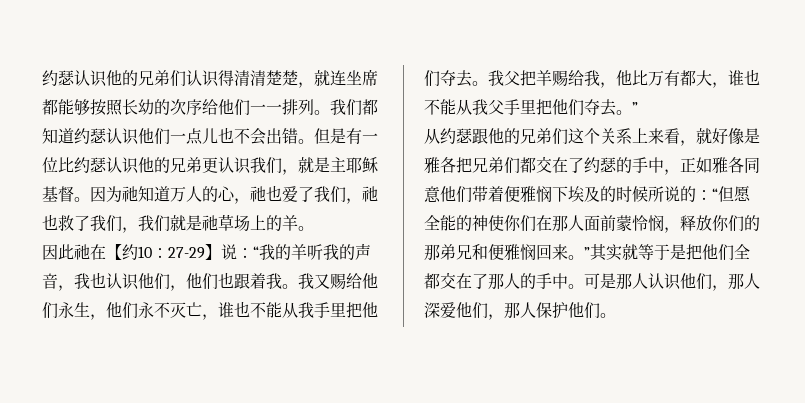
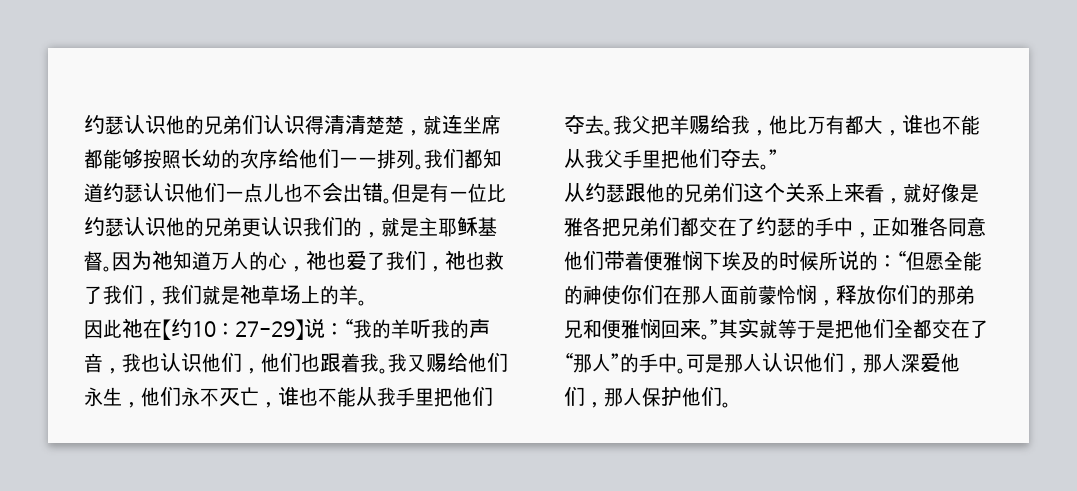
(282, 165) none -> [343,217,362,237] 的
[488,273,520,290] 那人 -> [564,352,620,373] “那人”

